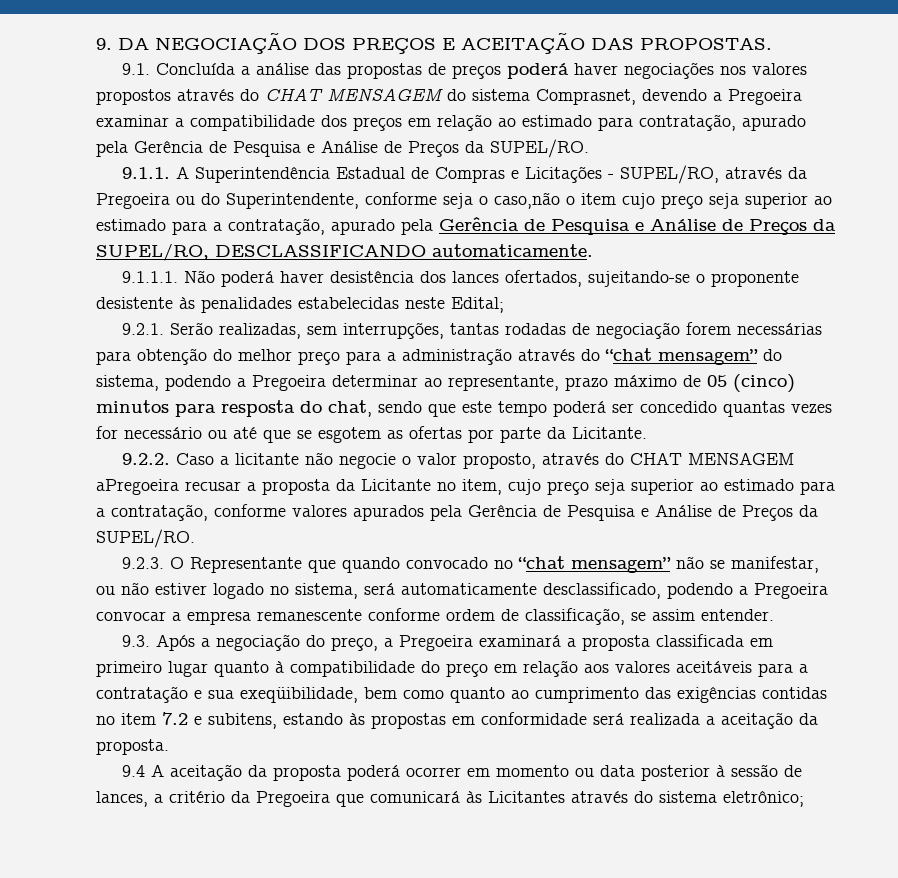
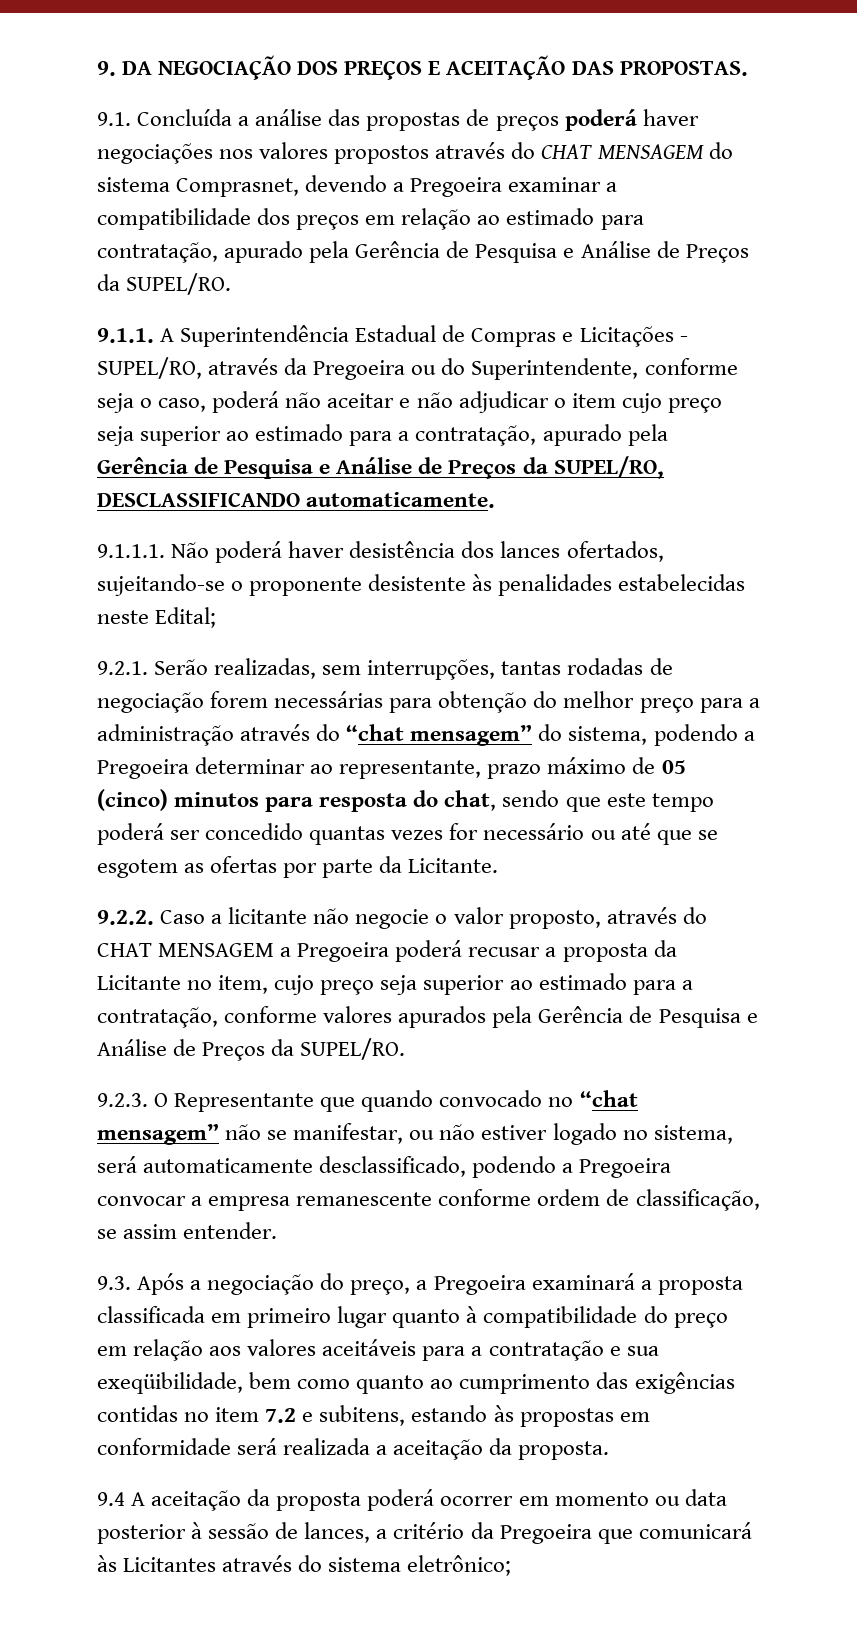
[494,192,560,209] caso,não -> [158,391,549,413] caso, poderá não aceitar e não adjudicar
[96,479,179,495] aPregoeira -> [280,940,463,962] a Pregoeira poderá

